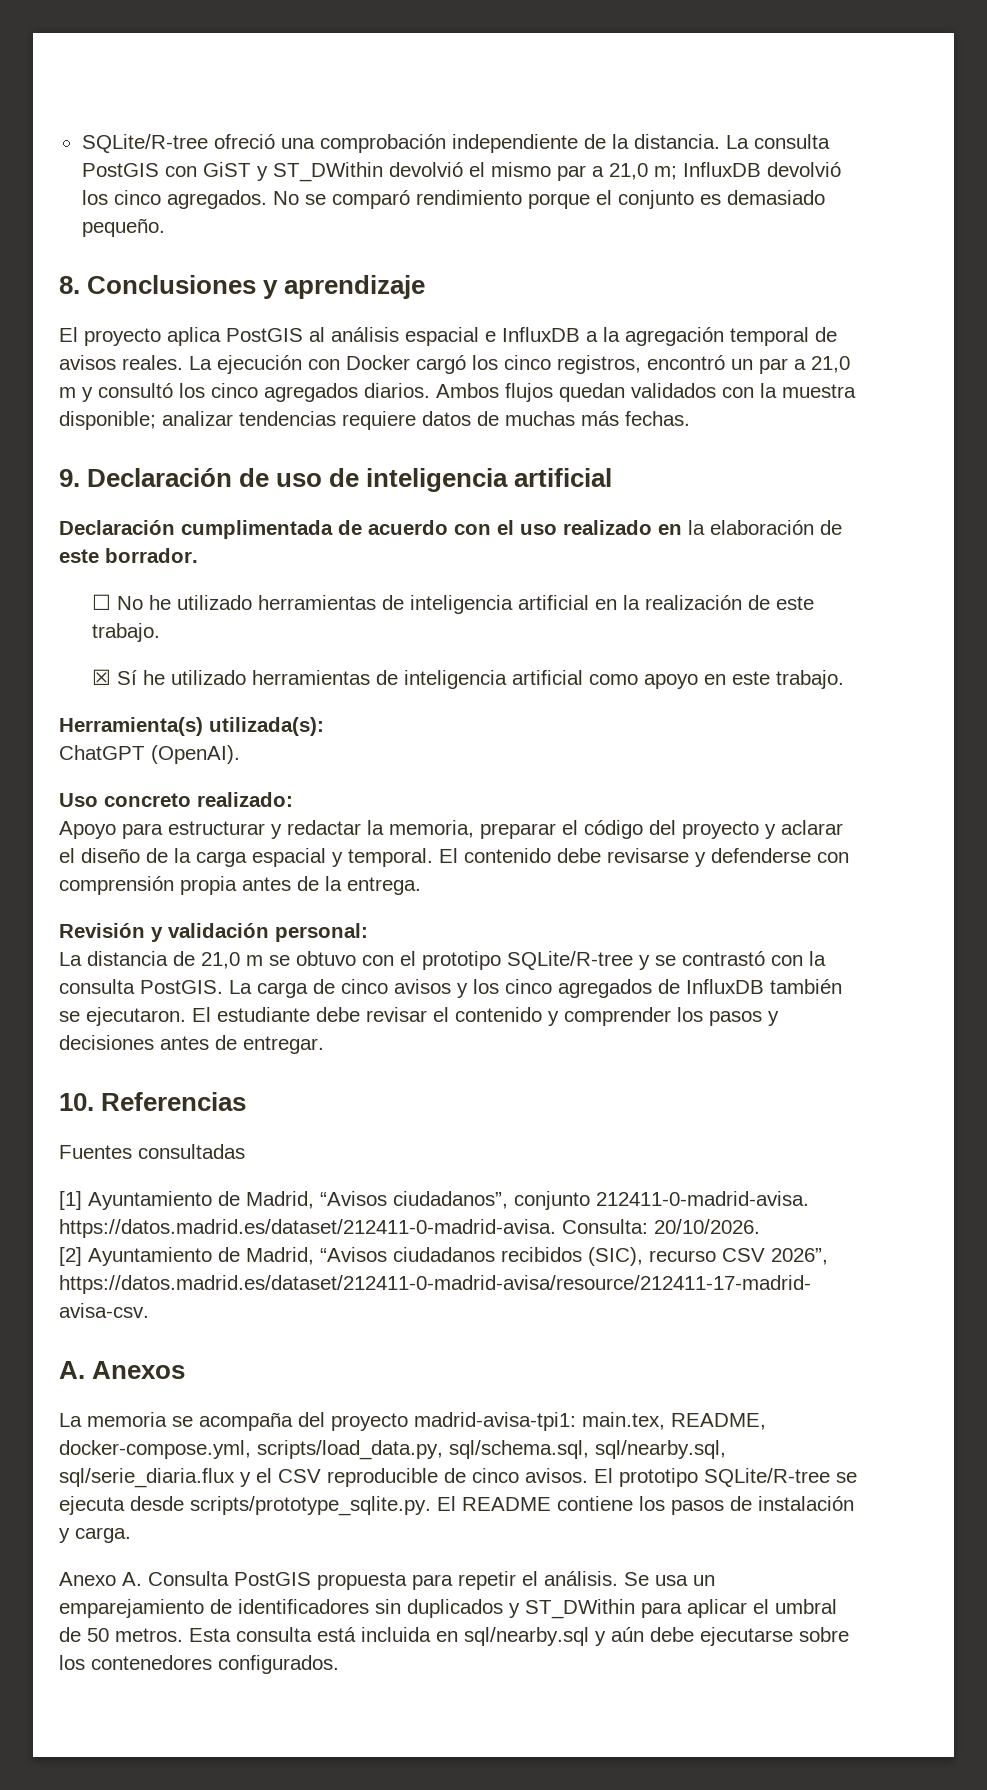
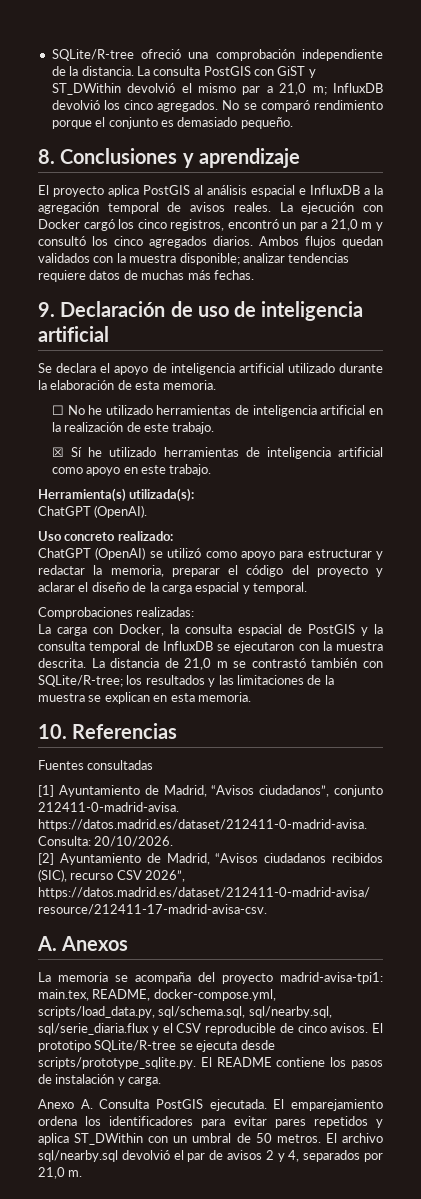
[59,520,682,539] Declaración cumplimentada de acuerdo con el uso realizado en -> [38,363,383,375] Se declara el apoyo de inteligencia artificial utilizado durante
[59,548,198,563] este borrador. -> [135,380,216,390] esta memoria.
[59,821,116,839] Apoyo -> [38,547,275,560] ChatGPT (OpenAI) se utilizó como apoyo
[439,848,849,867] [59,876,421,895] [59,923,368,942] El contenido debe revisarse y defenderse con comprensión propia antes de la entrega. // Revisión y validación personal: // -> [38,607,195,619] [38,624,383,636] [38,641,383,653] [38,658,86,668] // Comprobaciones realizadas: // La carga con Docker, la consulta espacial de PostGIS y la consulta temporal de InfluxDB se ejecutaron con la muestra descrita.
[296,951,826,970] [59,979,842,998] [59,1007,779,1026] [59,1035,324,1054] obtuvo con el prototipo SQLite/R-tree y se contrastó con la consulta PostGIS. La carga de cinco avisos y los cinco agregados de InfluxDB también se ejecutaron. El estudiante debe revisar el contenido y comprender los pasos y decisiones antes de entregar. -> [251,658,383,668] [38,675,334,687] [38,692,251,704] contrastó también con SQLite/R-tree; los resultados y las limitaciones de la muestra se explican en esta memoria.
[317,1571,715,1590] [59,1599,837,1619] [59,1627,849,1646] [59,1655,339,1674] propuesta para repetir el análisis. Se usa un emparejamiento de identificadores sin duplicados y ST_DWithin para aplicar el umbral de 50 metros. Esta consulta está incluida en sql/nearby.sql y aún debe ejecutarse sobre los contenedores configurados. -> [209,1099,383,1111] [38,1116,383,1128] [38,1133,383,1145] [38,1150,384,1162] [38,1167,83,1179] ejecutada. El emparejamiento ordena los identificadores para evitar pares repetidos y aplica ST_DWithin con un umbral de 50 metros. El archivo sql/nearby.sql devolvió el par de avisos 2 y 4, separados por 21,0 m.

